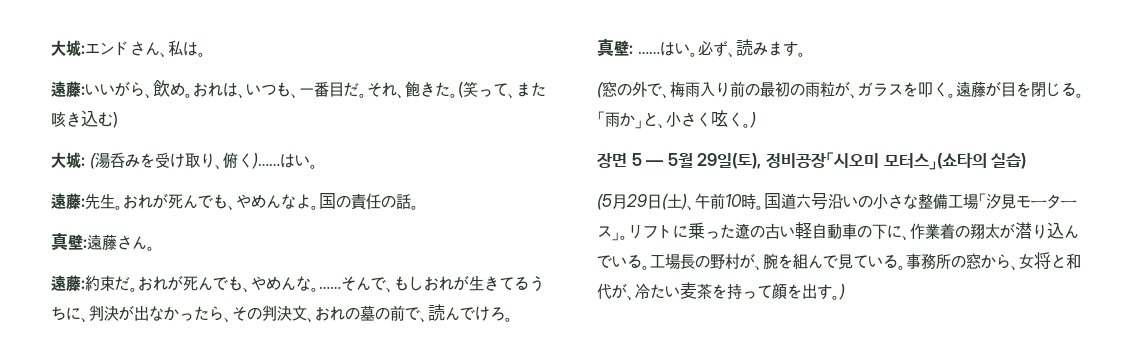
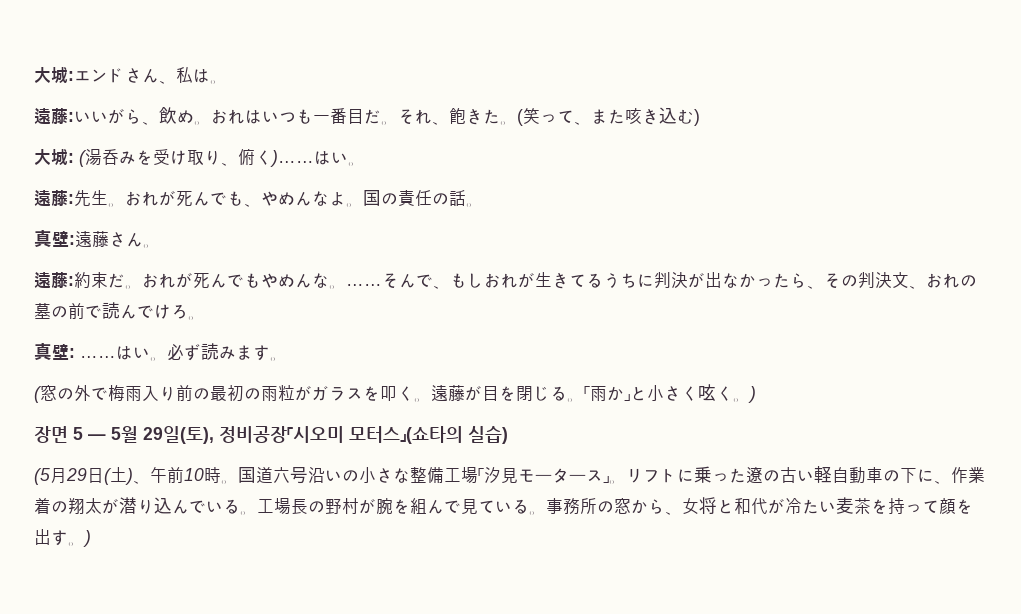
[238,82,299,99] 、いつも、 -> [262,109,313,124] いつも
[243,287,251,293] 、 -> (261, 280) none
[81,317,89,323] 、 -> (654, 281) none
[420,317,428,323] 、 -> (102, 311) none
[727,52,736,58] 、 -> (201, 352) none
[662,93,670,99] 、 -> (108, 393) none
[850,93,858,99] 、 -> (312, 393) none
[658,123,666,129] 、 -> (647, 394) none
[755,265,763,271] 、 -> (376, 506) none
[627,295,635,301] 、 -> (785, 506) none

